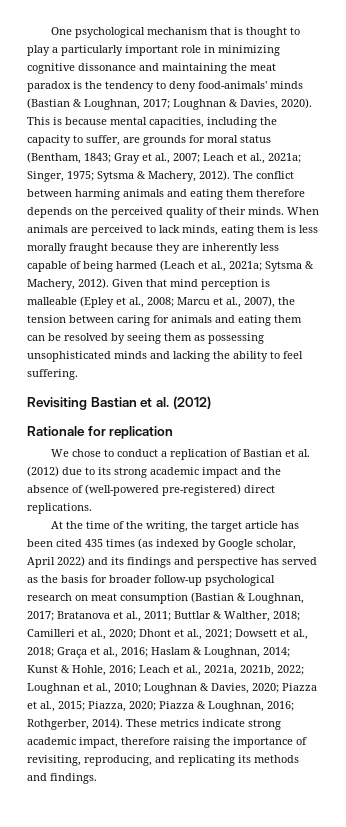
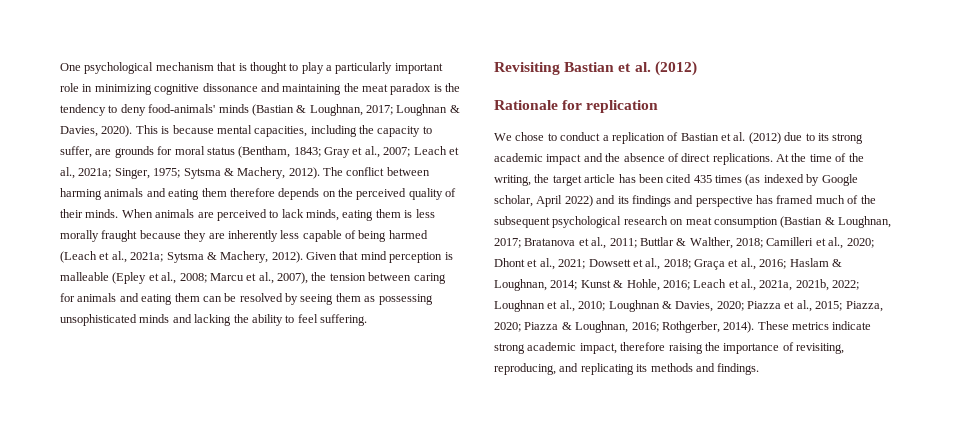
[85,484,241,496] (well-powered pre-registered) -> (679, 157) none
(92, 508) // -> (773, 159) none
[282,557,317,565] [27,575,202,586] served as the basis for broader follow-up -> [776,195,876,204] [494,216,550,228] framed much of the subsequent

